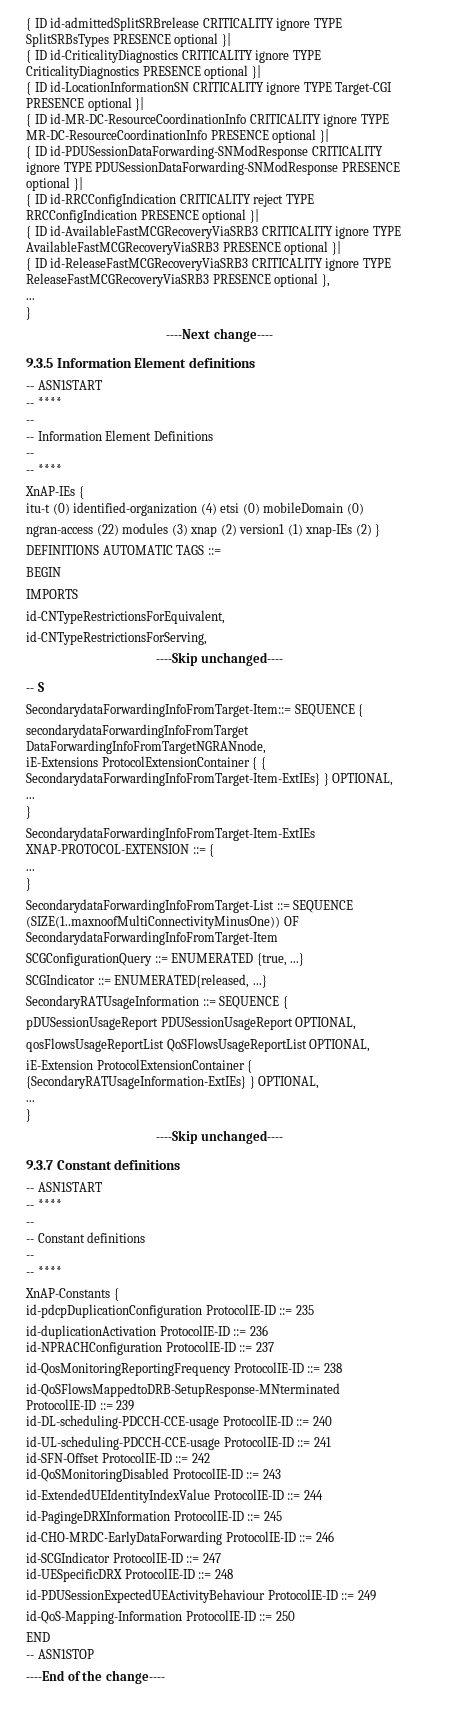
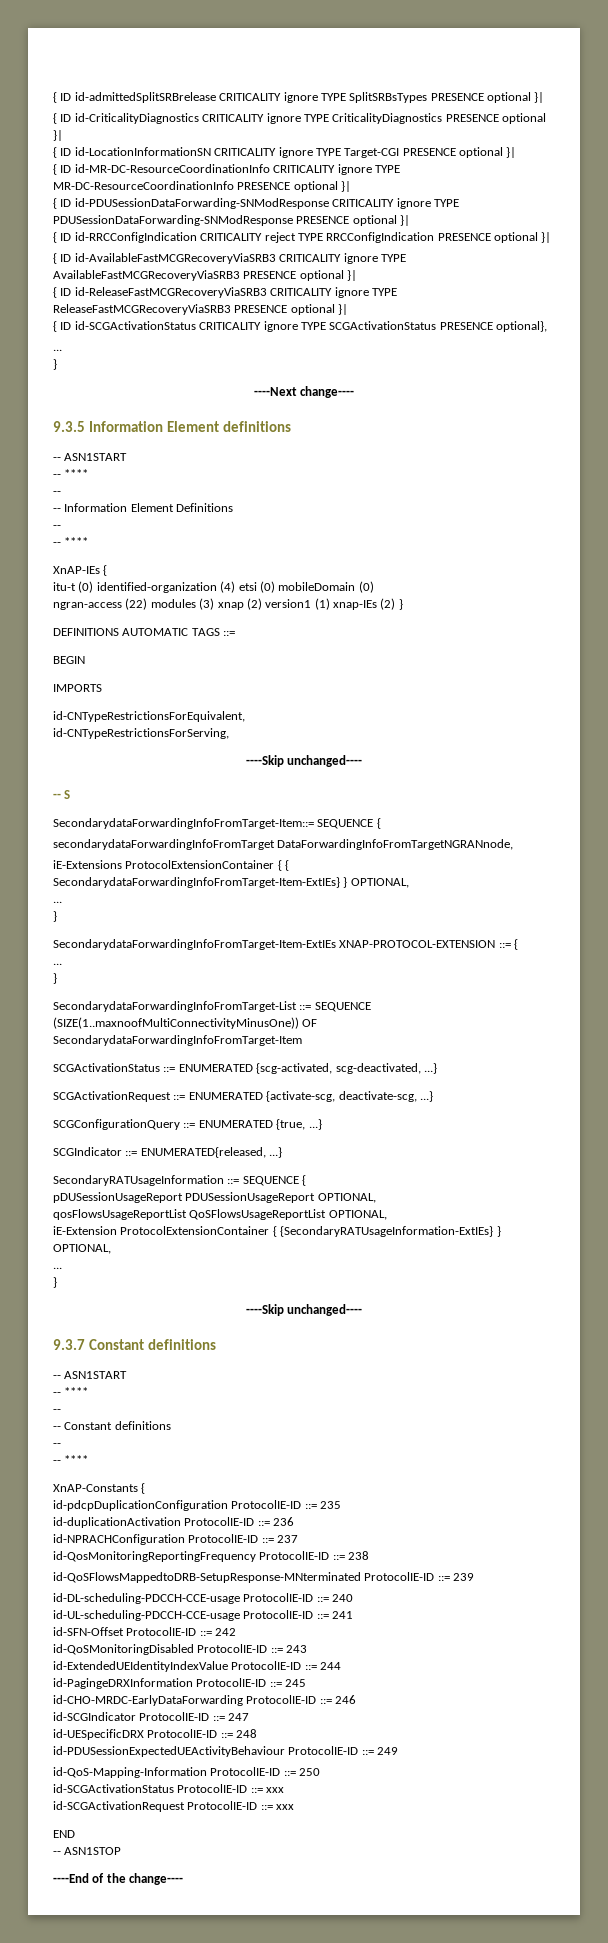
[321,274,330,287] }, -> [338,304,349,315] [53,321,547,332] }| // { ID id-SCGActivationStatus CRITICALITY ignore TYPE SCGActivationStatus PRESENCE optional},
(278, 938) none -> [53,1063,437,1074] [53,1091,433,1102] // SCGActivationStatus ::= ENUMERATED {scg-activated, scg-deactivated, ...} // SCGActivationRequest ::= ENUMERATED {activate-scg, deactivate-scg, ...}
(295, 1616) none -> [53,1784,285,1793] [53,1801,295,1812] // id-SCGActivationStatus ProtocolIE-ID ::= xxx // id-SCGActivationRequest ProtocolIE-ID ::= xxx

